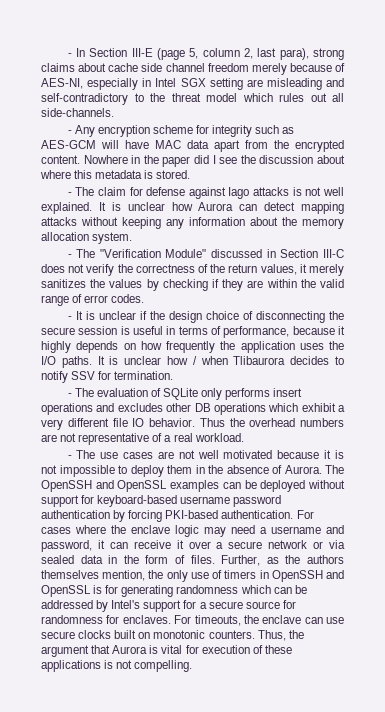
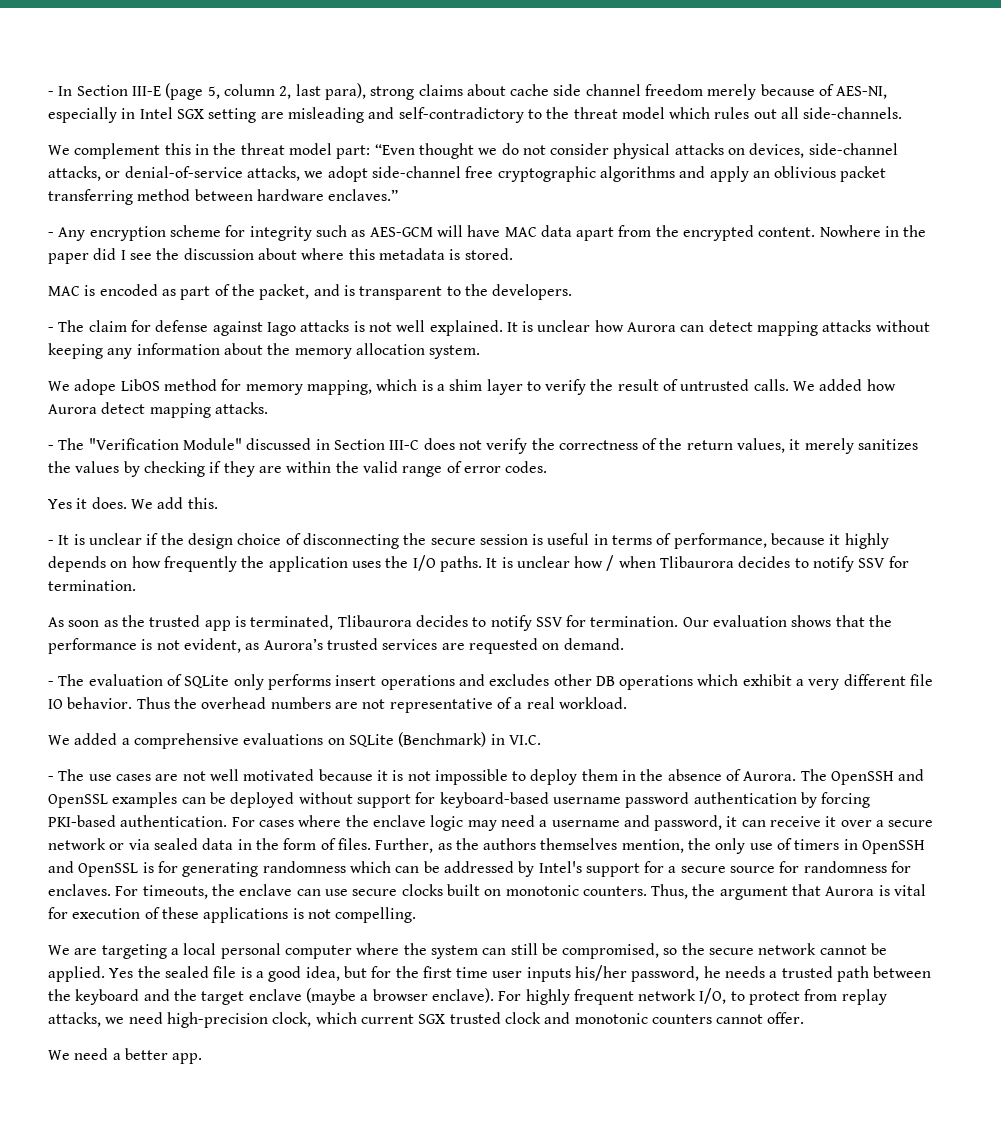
(114, 112) none -> [48,143,898,159] [48,166,887,182] [48,189,399,205] // We complement this in the threat model part: “Even thought we do not consider physical attacks on devices, side-channel attacks, or denial-of-service attacks, we adopt side-channel free cryptographic algorithms and apply an oblivious packet transferring method between hardware enclaves.”
(191, 174) none -> [48,284,573,300] // MAC is encoded as part of the packet, and is transparent to the developers.
(133, 238) none -> [48,379,896,395] [48,402,268,418] // We adope LibOS method for memory mapping, which is a shim layer to verify the result of untrusted calls. We added how Aurora detect mapping attacks.
(145, 298) none -> [48,497,218,509] // Yes it does. We add this.
(174, 375) none -> [48,615,893,631] [48,638,624,654] // As soon as the trusted app is terminated, Tlibaurora decides to notify SSV for termination. Our evaluation shows that the performance is not evident, as Aurora’s trusted services are requested on demand.
(244, 437) none -> [48,732,541,749] // We added a comprehensive evaluations on SQLite (Benchmark) in VI.C.
(193, 666) none -> [48,943,888,959] [48,965,932,982] [48,988,887,1005] [48,1012,805,1028] [48,1048,203,1064] // We are targeting a local personal computer where the system can still be compromised, so the secure network cannot be applied. Yes the sealed file is a good idea, but for the first time user inputs his/her password, he needs a trusted path between the keyboard and the target enclave (maybe a browser enclave). For highly frequent network I/O, to protect from replay attacks, we need high-precision clock, which current SGX trusted clock and monotonic counters cannot offer. // We need a better app.

